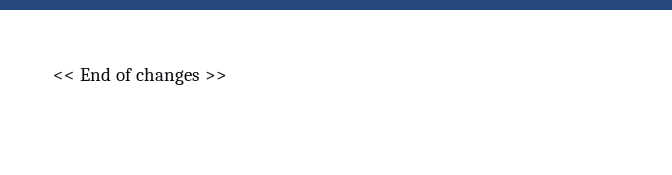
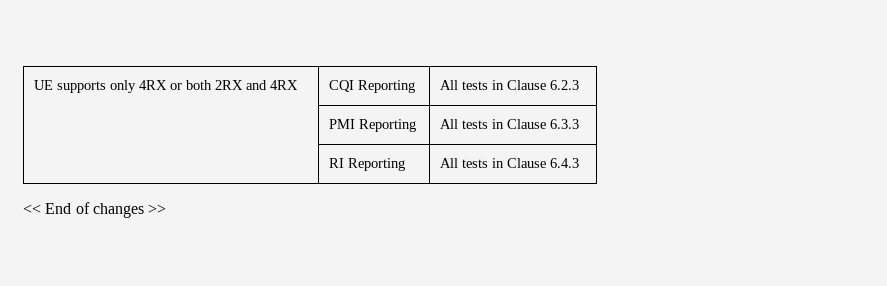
(53, 76) none -> [34,80,299,93] [329,80,416,93] [440,80,580,90] [329,119,417,132] [440,119,580,129] [329,158,406,171] [440,158,580,168] UE supports only 4RX or both 2RX and 4RX | CQI Reporting | All tests in Clause 6.2.3 // | PMI Reporting | All tests in Clause 6.3.3 // | RI Reporting | All tests in Clause 6.4.3 //

